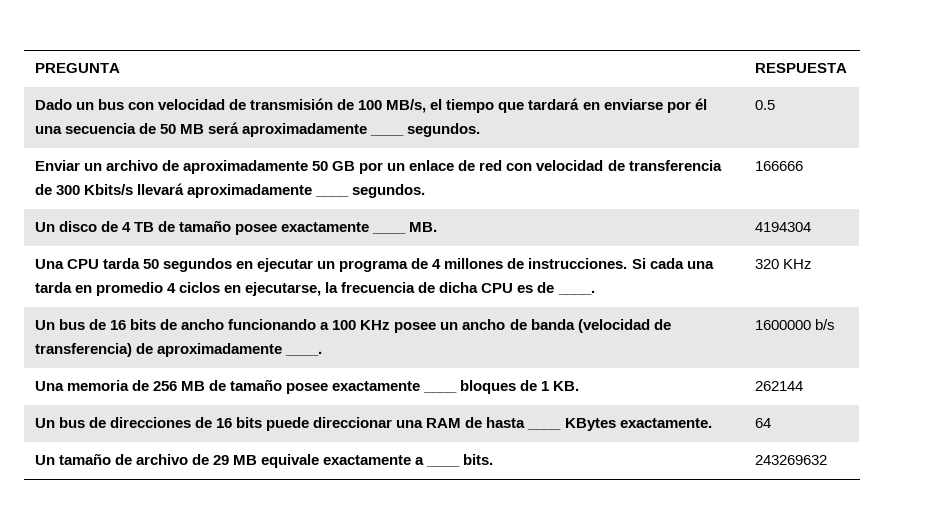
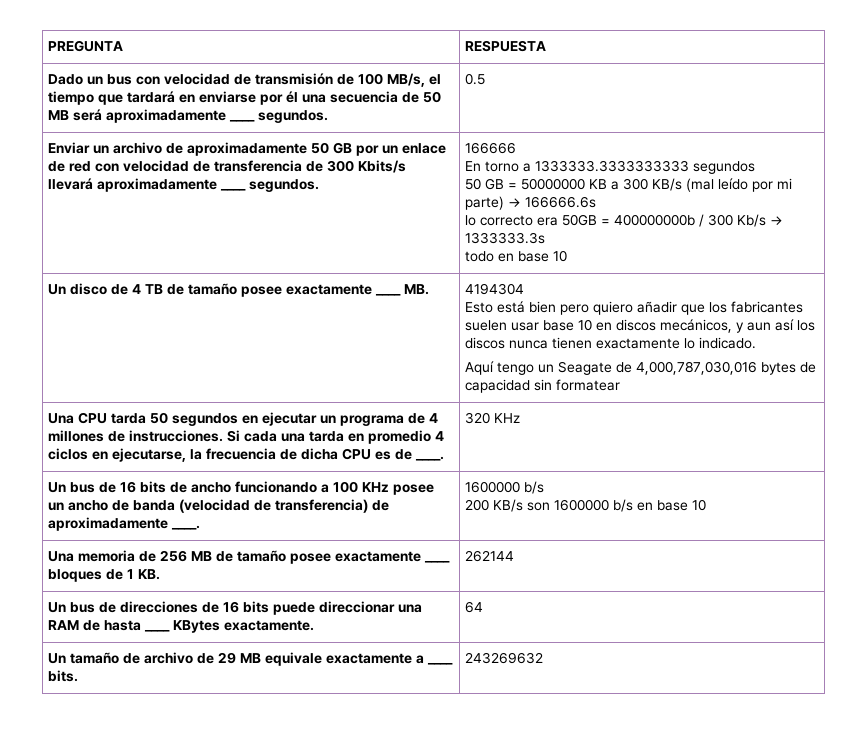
(803, 166) none -> [465,160,756,174] [465,178,793,192] [465,196,597,210] [465,214,784,227] [465,232,546,244] [465,250,568,262] // En torno a 1333333.3333333333 segundos // 50 GB = 50000000 KB a 300 KB/s (mal leído por mi parte) → 166666.6s // lo correcto era 50GB = 400000000b / 300 Kb/s → 1333333.3s // todo en base 10
(811, 227) none -> [465,301,804,315] [465,319,816,333] [465,337,757,349] [465,361,817,375] [465,379,621,393] // Esto está bien pero quiero añadir que los fabricantes suelen usar base 10 en discos mecánicos, y aun así los discos nunca tienen exactamente lo indicado. // Aquí tengo un Seagate de 4,000,787,030,016 bytes de capacidad sin formatear
(835, 324) none -> [465,499,707,512] // 200 KB/s son 1600000 b/s en base 10

